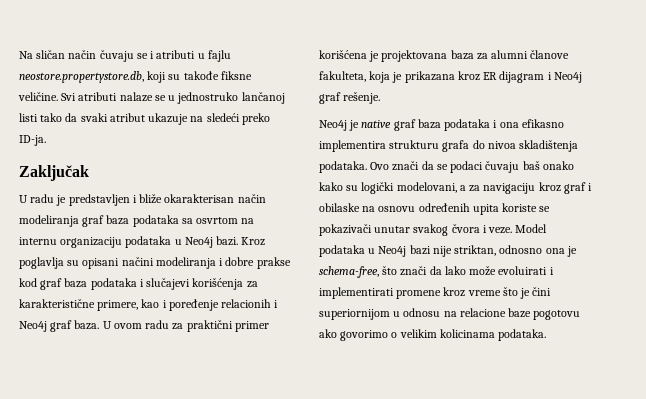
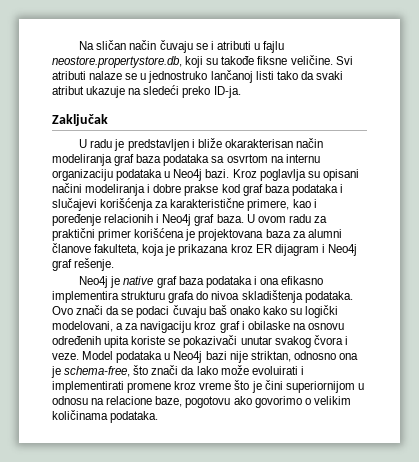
[508,308,532,318] baze -> [155,396,183,407] baze,
[439,329,495,338] kolicinama -> [52,410,108,420] količinama

